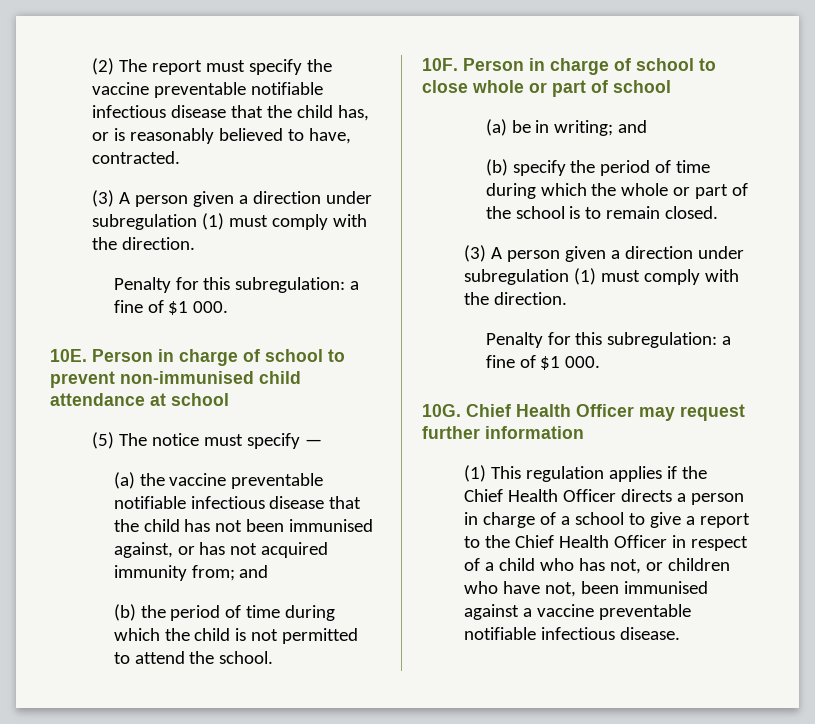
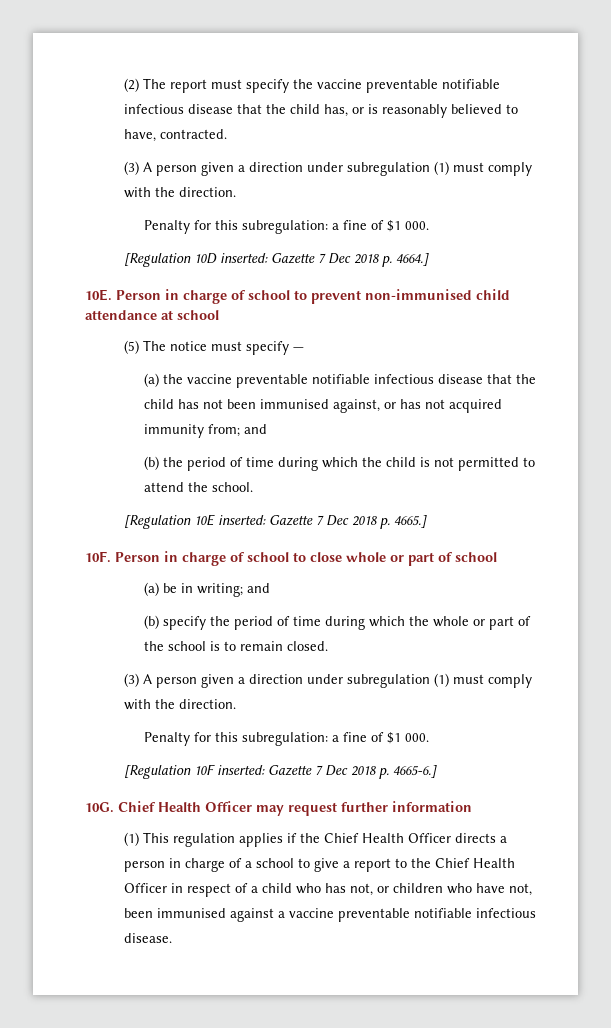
(229, 307) none -> [124,253,430,267] // [Regulation 10D inserted: Gazette 7 Dec 2018 p. 4664.]
(274, 657) none -> [124,514,428,529] // [Regulation 10E inserted: Gazette 7 Dec 2018 p. 4665.]
(601, 362) none -> [124,764,438,779] // [Regulation 10F inserted: Gazette 7 Dec 2018 p. 4665-6.]

